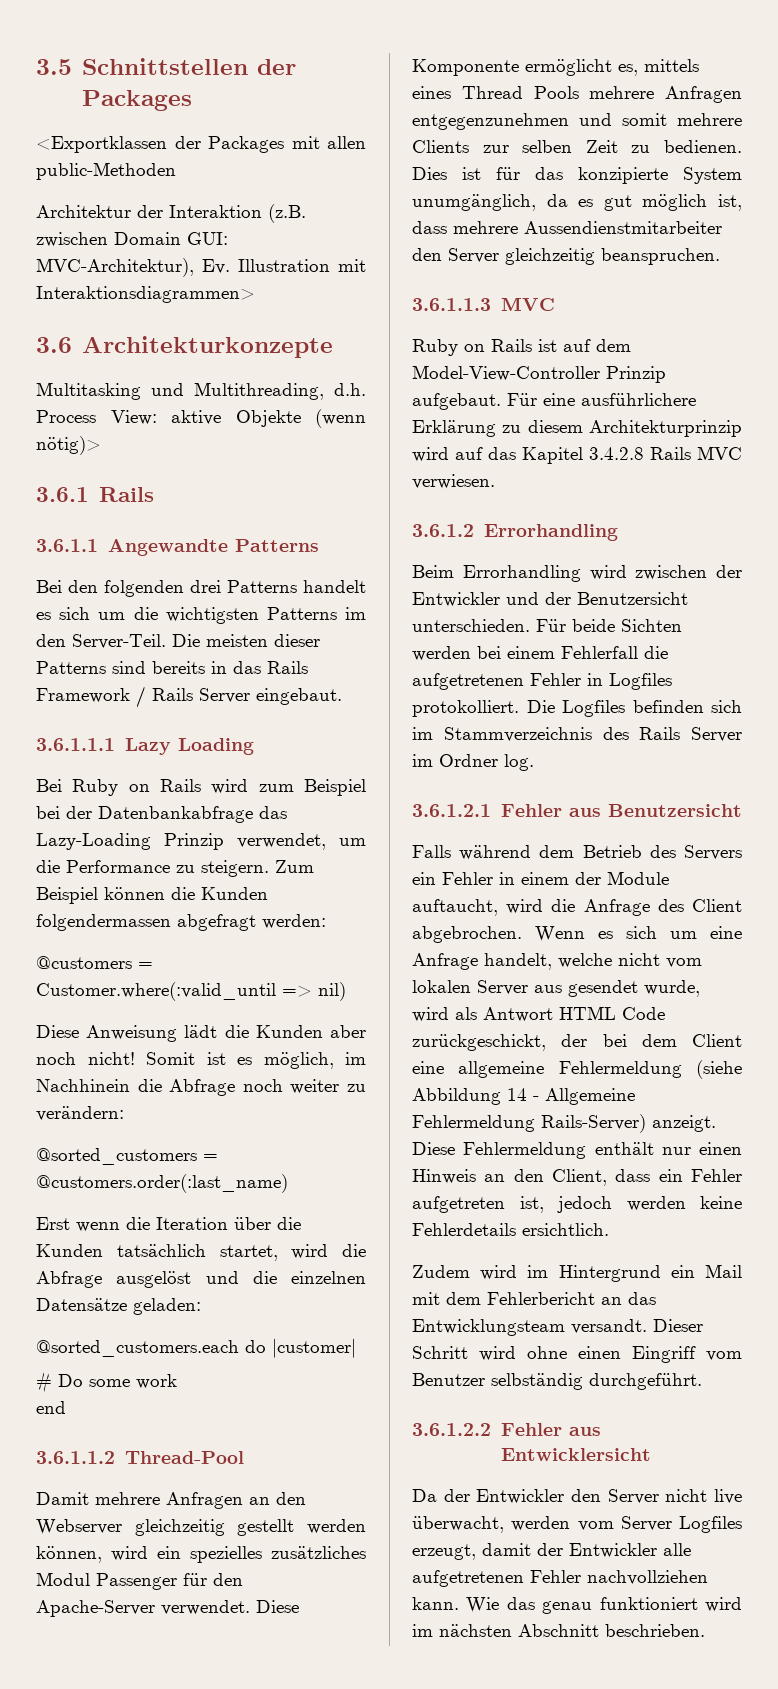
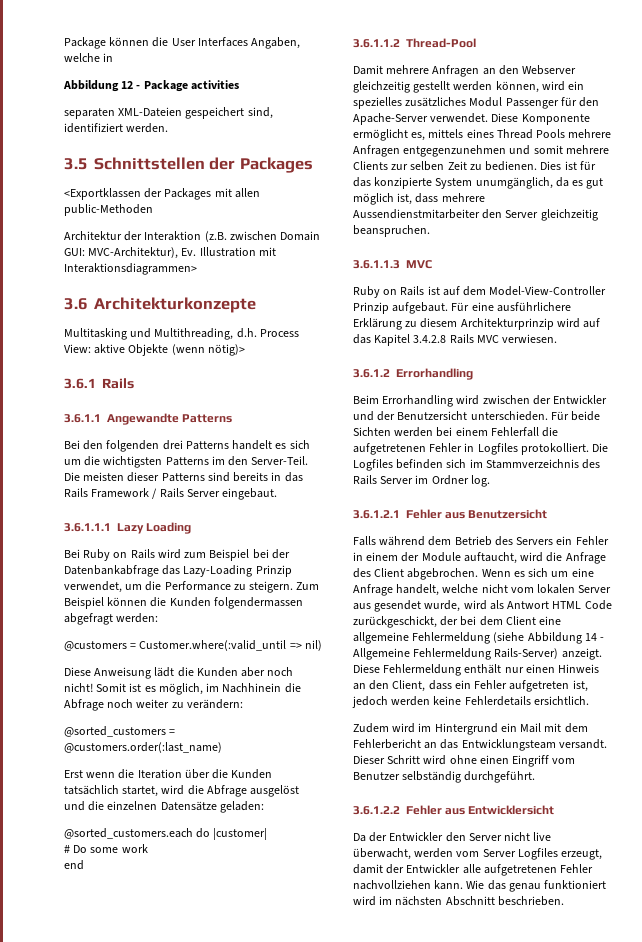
(36, 67) none -> [64,37,301,49] [64,53,114,62] [63,80,239,92] [64,107,273,119] [64,123,169,133] Package können die User Interfaces Angaben, welche in // Abbildung 12 - Package activities // separaten XML-Dateien gespeichert sind, identifiziert werden. //

